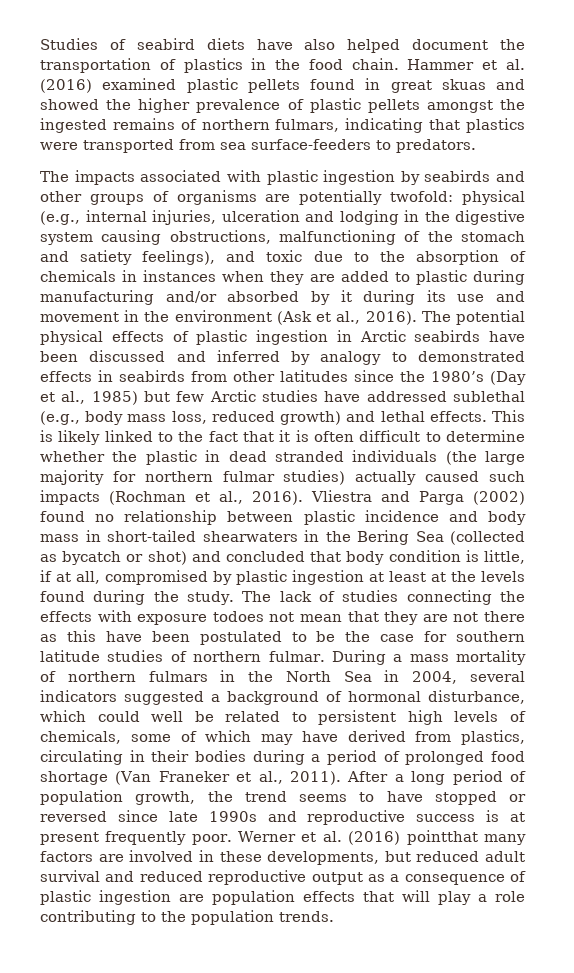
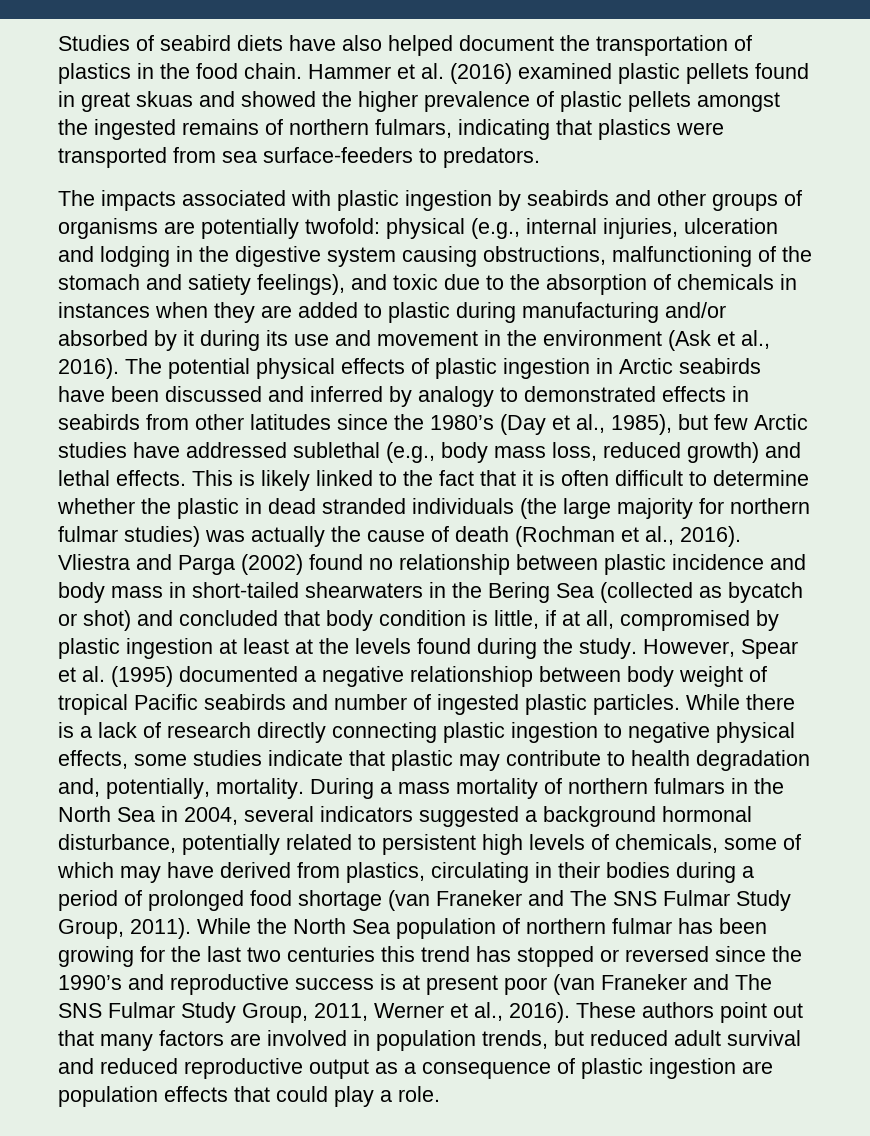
[91,391,138,405] 1985) -> [611,414,672,435] 1985),
[355,471,525,485] [40,490,100,505] actually caused such impacts -> [205,526,509,547] was actually the cause of death
[242,590,526,605] [40,610,526,625] [40,630,525,645] [40,650,325,662] The lack of studies connecting the effects with exposure todoes not mean that they are not there as this have been postulated to be the case for southern latitude studies of northern fulmar. -> [643,639,798,659] [58,666,767,687] [58,694,795,715] [58,722,795,743] [58,750,810,771] [58,778,304,799] However, Spear et al. (1995) documented a negative relationshiop between body weight of tropical Pacific seabirds and number of ingested plastic particles. While there is a lack of research directly connecting plastic ingestion to negative physical effects, some studies indicate that plastic may contribute to health degradation and, potentially, mortality.
[326,691,342,702] of -> (656, 816) none
[40,710,214,722] which could well be -> [182,834,280,855] potentially
[115,770,526,785] [40,790,423,805] (Van Franeker et al., 2011). After a long period of population growth, the trend seems to have -> [388,890,791,911] [58,918,767,939] [58,946,511,967] (van Franeker and The SNS Fulmar Study Group, 2011). While the North Sea population of northern fulmar has been growing for the last two centuries this trend has
[168,811,257,822] late 1990s -> [772,946,802,962] [58,975,122,990] the 1990’s
[105,830,478,845] frequently poor. Werner et al. (2016) pointthat -> [504,974,772,995] [58,1002,803,1023] [58,1030,94,1046] poor (van Franeker and The SNS Fulmar Study Group, 2011, Werner et al., 2016). These authors point out that
[219,851,380,865] these developments, -> [376,1030,548,1051] population trends,
[402,890,430,902] will -> [276,1086,328,1102] could
[495,891,525,902] [40,910,334,925] role contributing to the population trends. -> [398,1086,440,1102] role.

